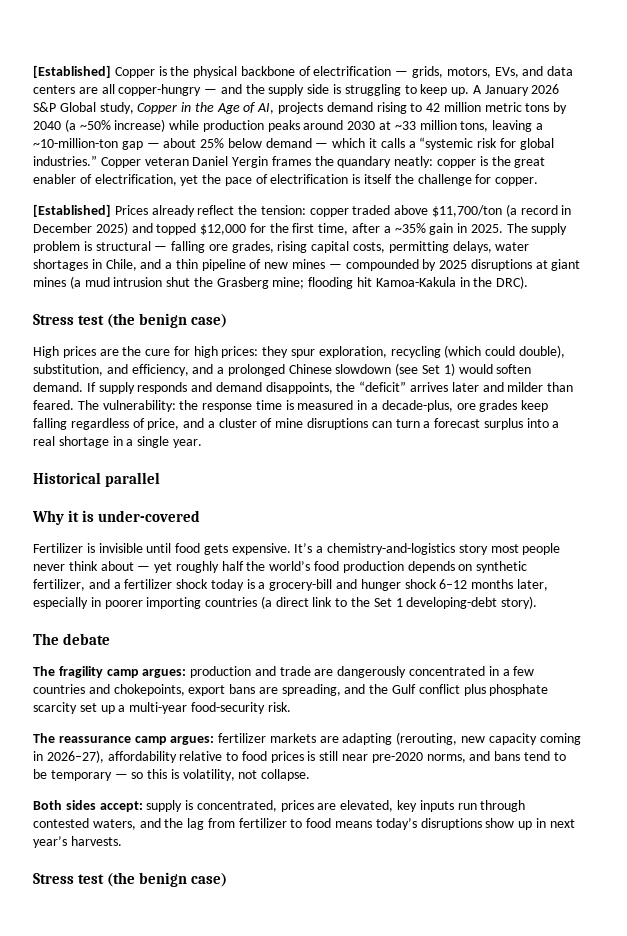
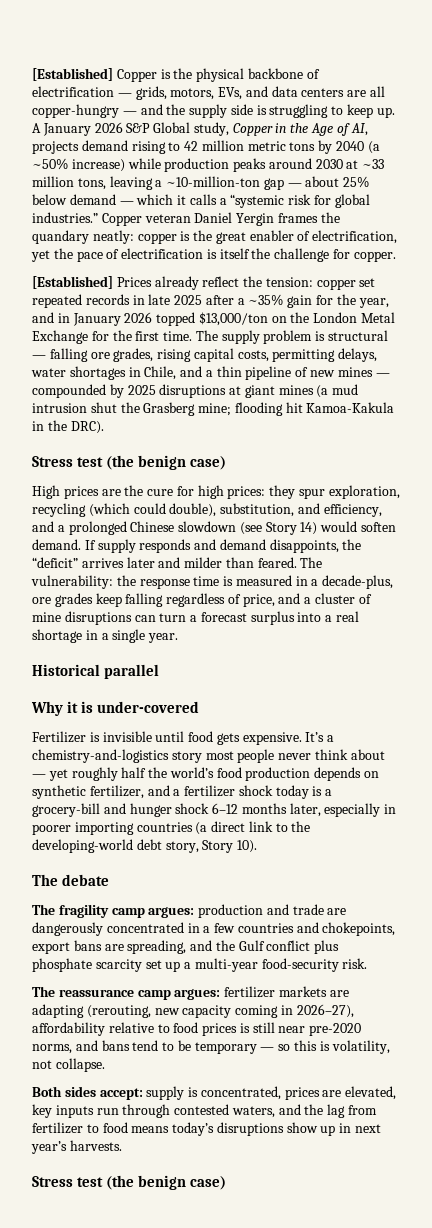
[352,204,572,217] [33,222,503,235] traded above $11,700/ton (a record in December 2025) and topped $12,000 for the first time, after a ~35% gain in 2025. -> [359,278,376,287] [32,294,389,308] [32,312,396,326] [32,330,193,344] set repeated records in late 2025 after a ~35% gain for the year, and in January 2026 topped $13,000/ton on the London Metal Exchange for the first time.
[422,363,455,376] Set 1) -> [265,522,318,535] Story 14)
[373,596,538,609] Set 1 developing-debt story). -> [32,839,258,853] developing-world debt story, Story 10).

